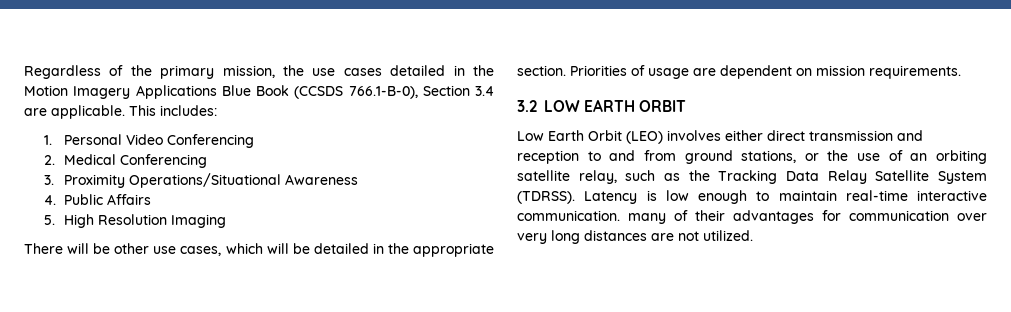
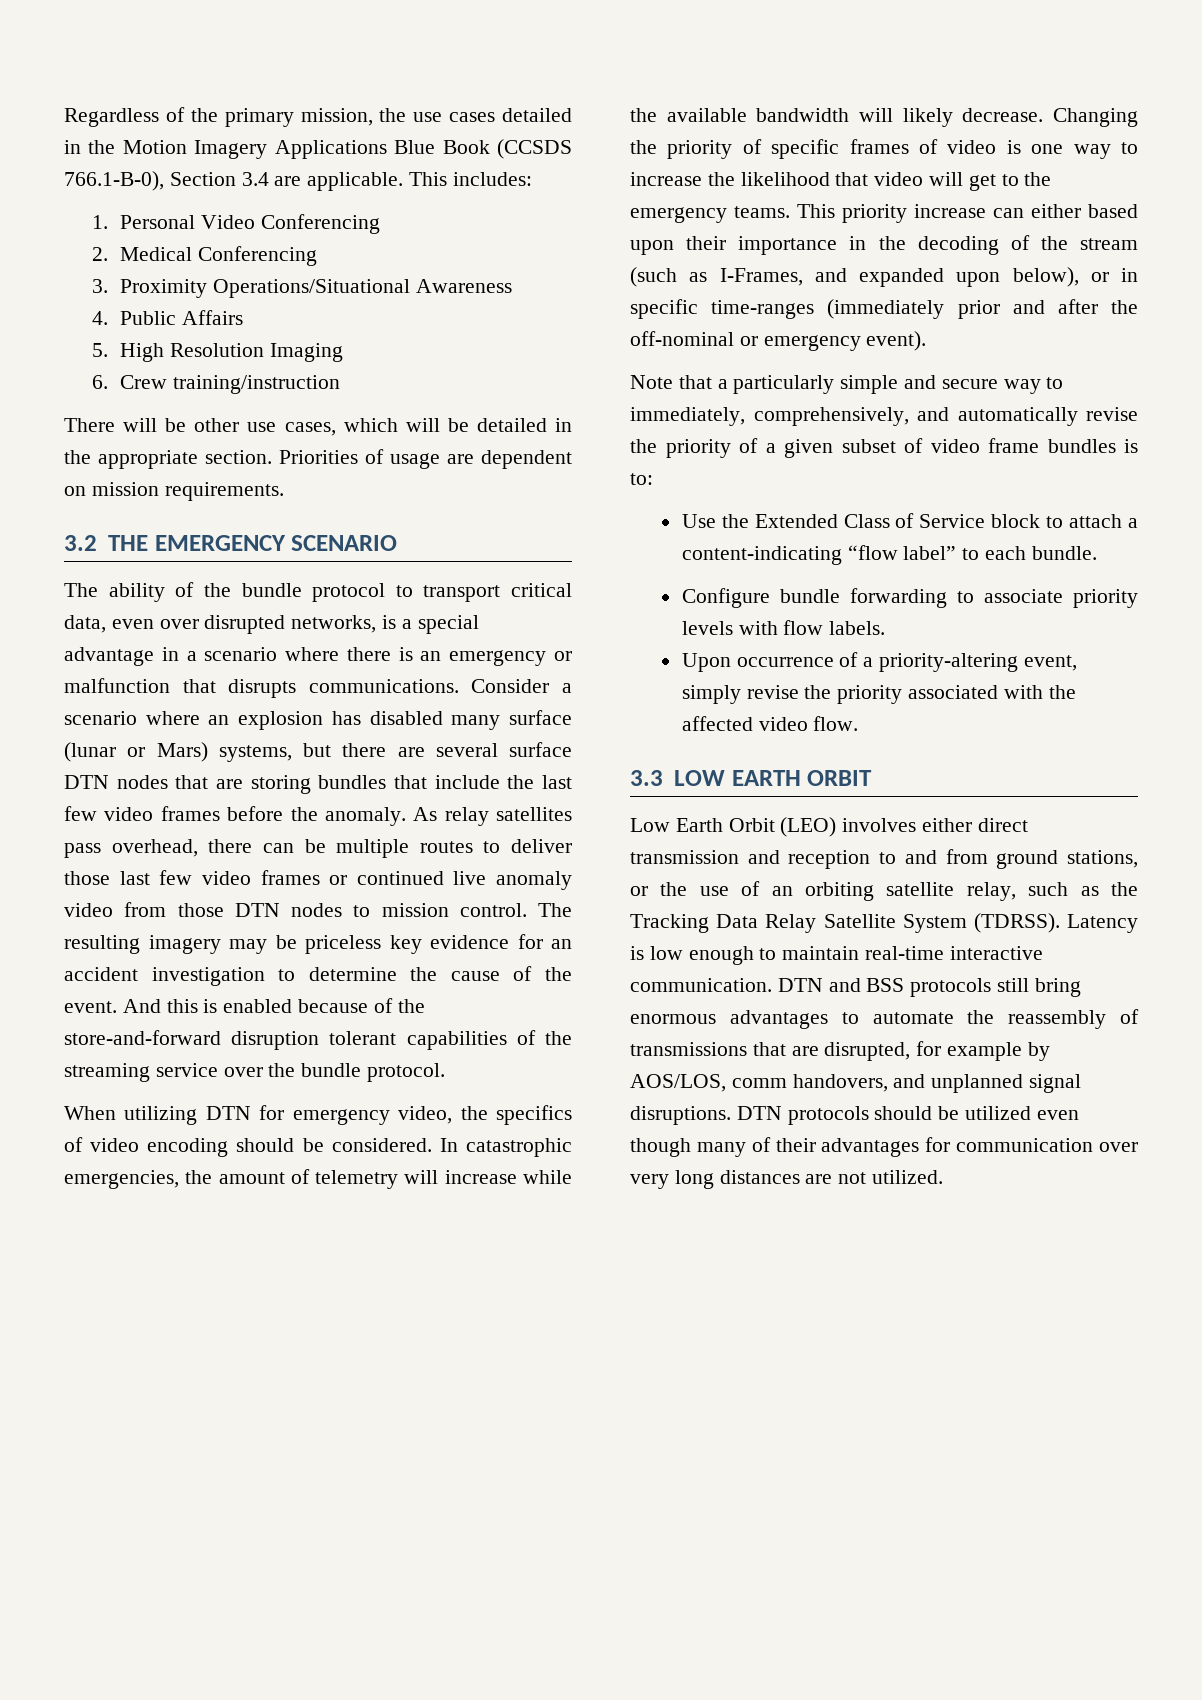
(227, 221) none -> [92,375,341,394] // 6. Crew training/instruction
(537, 106) none -> [107,535,398,551] [64,582,572,602] [64,615,479,634] [64,647,572,666] [64,678,572,698] [64,710,572,730] [64,742,572,762] [64,775,572,794] [64,806,572,826] [64,839,572,858] [64,870,572,890] [64,902,572,917] [64,934,572,954] [64,966,572,986] [64,998,425,1013] [64,1030,572,1050] [64,1063,446,1082] [64,1105,573,1125] [64,1137,572,1157] [64,1169,572,1189] [630,108,1138,127] [630,139,1138,159] [630,172,1052,191] [630,204,1138,223] [630,235,1138,255] [630,267,1138,287] [630,299,1138,319] [630,331,927,351] [630,375,1064,394] [630,407,1138,426] [630,438,1138,458] [630,473,653,485] [681,513,1138,528] [681,545,1097,565] [681,588,1138,608] [681,620,886,635] [681,652,1077,672] [681,685,1076,704] [681,716,859,731] [630,770,663,786] THE EMERGENCY SCENARIO // The ability of the bundle protocol to transport critical data, even over disrupted networks, is a special advantage in a scenario where there is an emergency or malfunction that disrupts communications. Consider a scenario where an explosion has disabled many surface (lunar or Mars) systems, but there are several surface DTN nodes that are storing bundles that include the last few video frames before the anomaly. As relay satellites pass overhead, there can be multiple routes to deliver those last few video frames or continued live anomaly video from those DTN nodes to mission control. The resulting imagery may be priceless key evidence for an accident investigation to determine the cause of the event. And this is enabled because of the store-and-forward disruption tolerant capabilities of the streaming service over the bundle protocol. // When utilizing DTN for emergency video, the specifics of video encoding should be considered. In catastrophic emergencies, the amount of telemetry will increase while the available bandwidth will likely decrease. Changing the priority of specific frames of video is one way to increase the likelihood that video will get to the emergency teams. This priority increase can either based upon their importance in the decoding of the stream (such as I-Frames, and expanded upon below), or in specific time-ranges (immediately prior and after the off-nominal or emergency event). // Note that a particularly simple and secure way to immediately, comprehensively, and automatically revise the priority of a given subset of video frame bundles is to: // Use the Extended Class of Service block to attach a content-indicating “flow label” to each bundle. // Configure bundle forwarding to associate priority levels with flow labels. // Upon occurrence of a priority-altering event, simply revise the priority associated with the affected video flow. // 3.3
(620, 215) none -> [777,978,1081,997] [630,1009,1139,1029] [630,1041,1050,1061] [630,1074,1082,1093] [630,1106,1079,1125] [630,1138,691,1157] DTN and BSS protocols still bring enormous advantages to automate the reassembly of transmissions that are disrupted, for example by AOS/LOS, comm handovers, and unplanned signal disruptions. DTN protocols should be utilized even though

